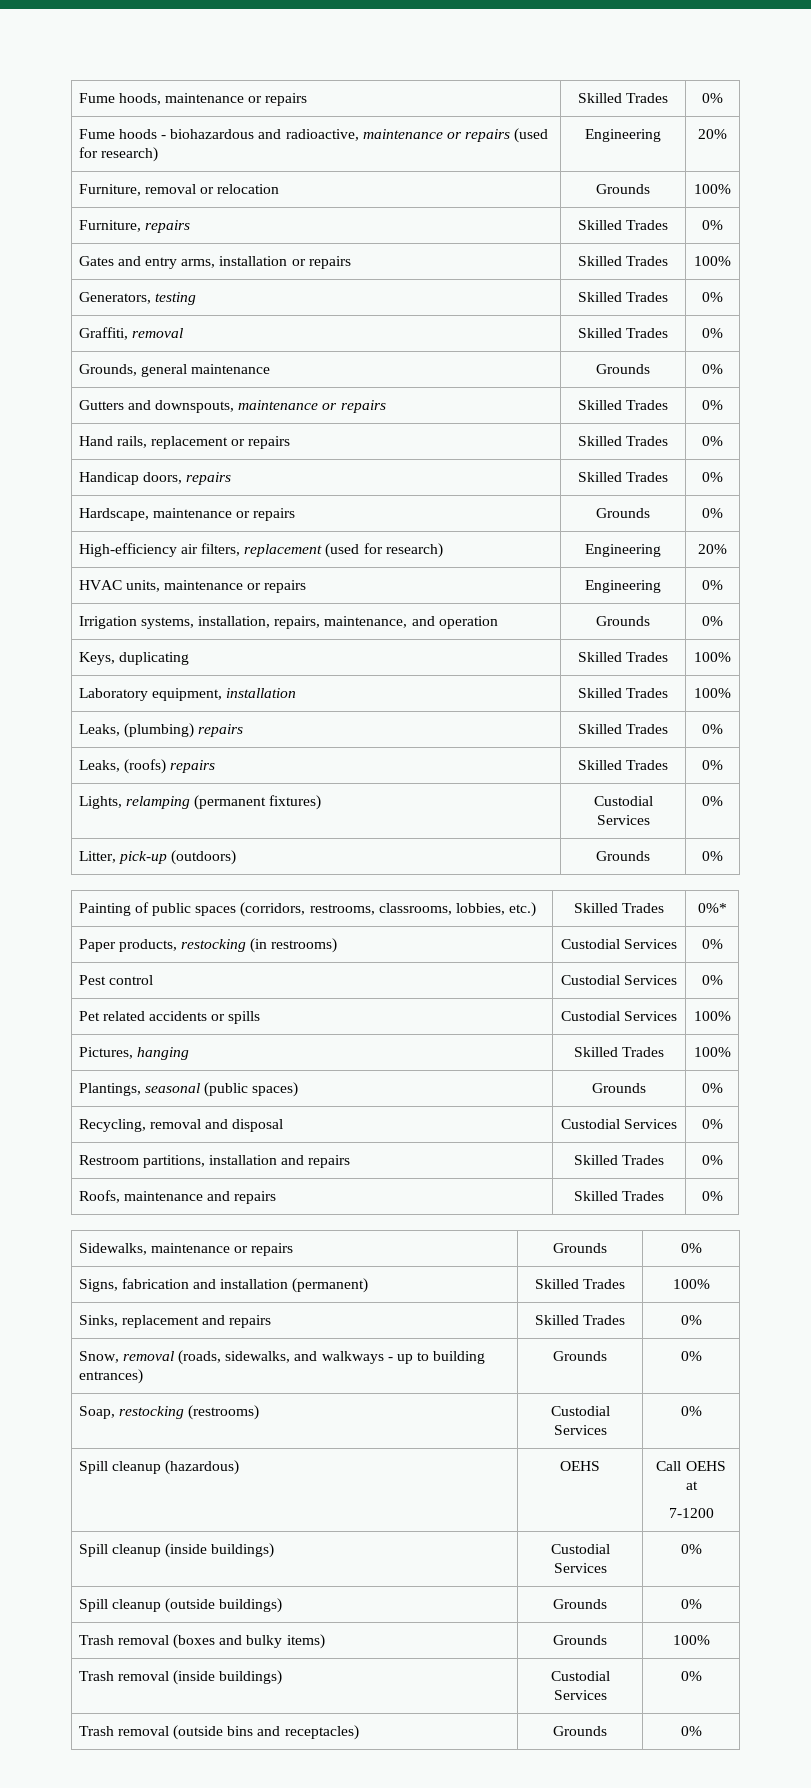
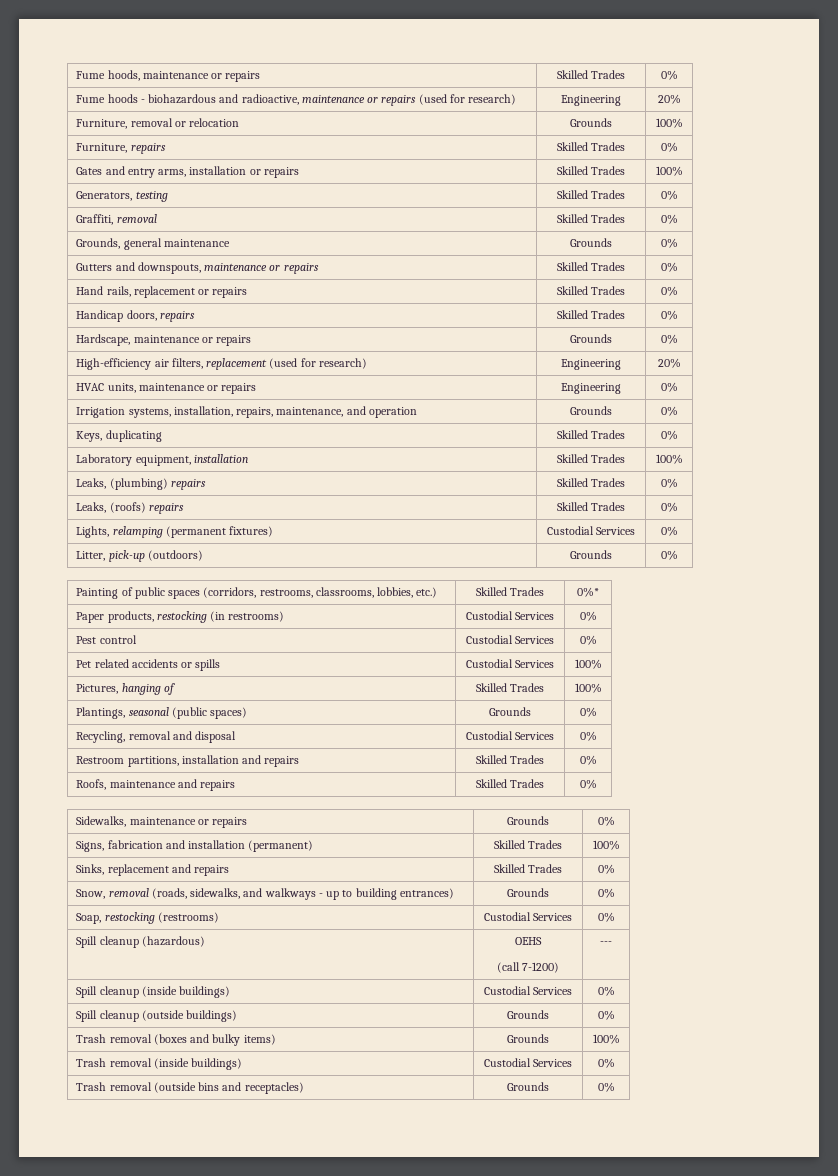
[694,652,731,662] 100% -> [660,430,678,440] 0%
(189, 1053) none -> [163,683,175,695] of
[656,1461,726,1471] [685,1481,698,1490] [668,1508,714,1518] | Call OEHS at // 7-1200 -> [496,962,560,973] [600,941,612,945] // (call 7-1200) | ---

